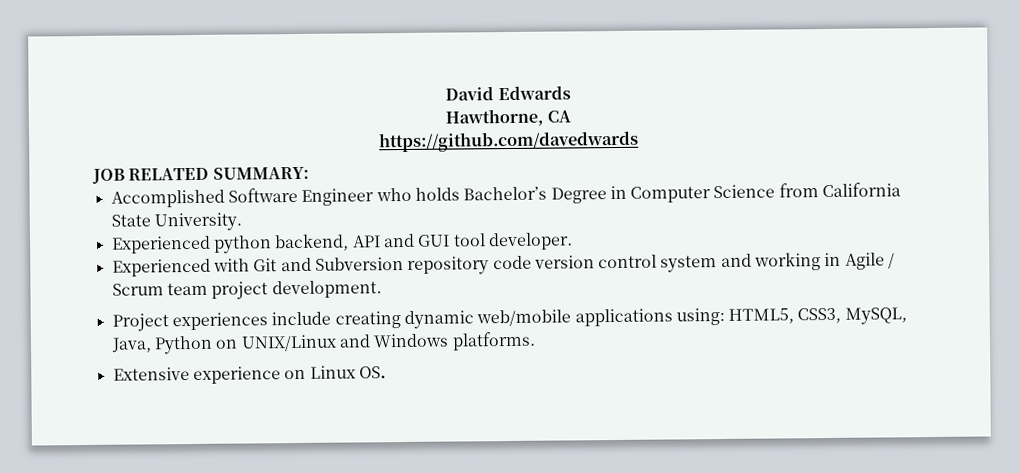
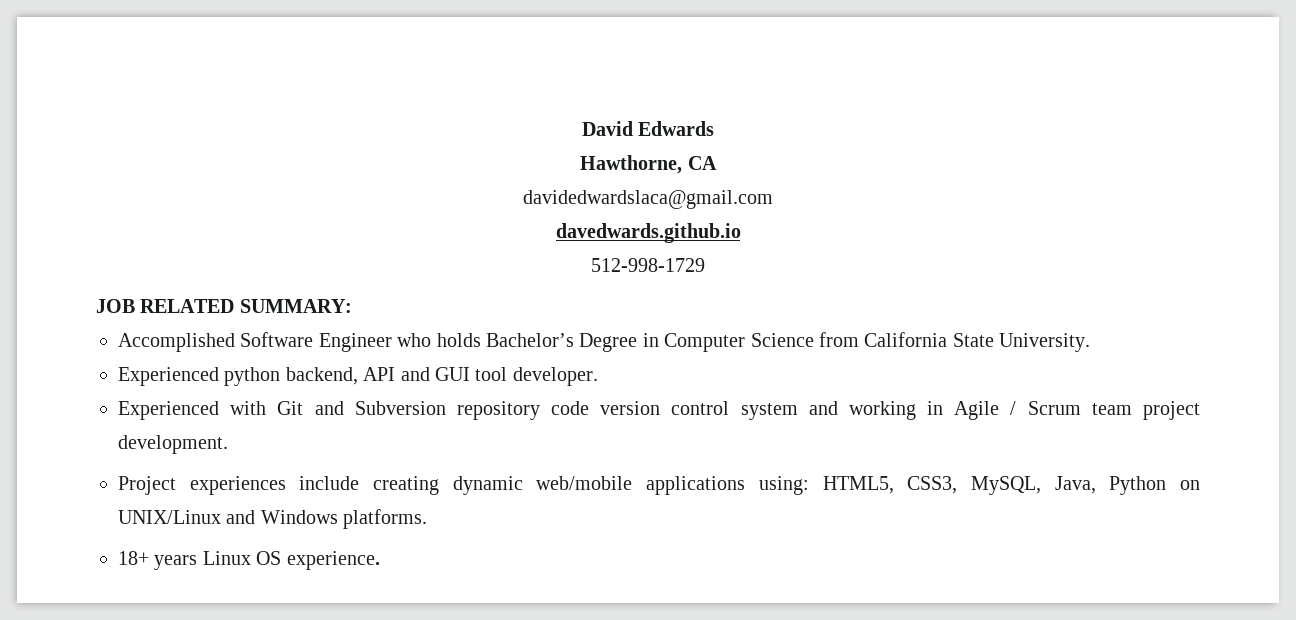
[379,130,639,153] https://github.com/davedwards -> [523,190,773,209] [555,223,741,243] [591,258,705,272] davidedwardslaca@gmail.com // davedwards.github.io // 512-998-1729
[112,365,386,384] Extensive experience on Linux OS. -> [118,551,380,570] 18+ years Linux OS experience.

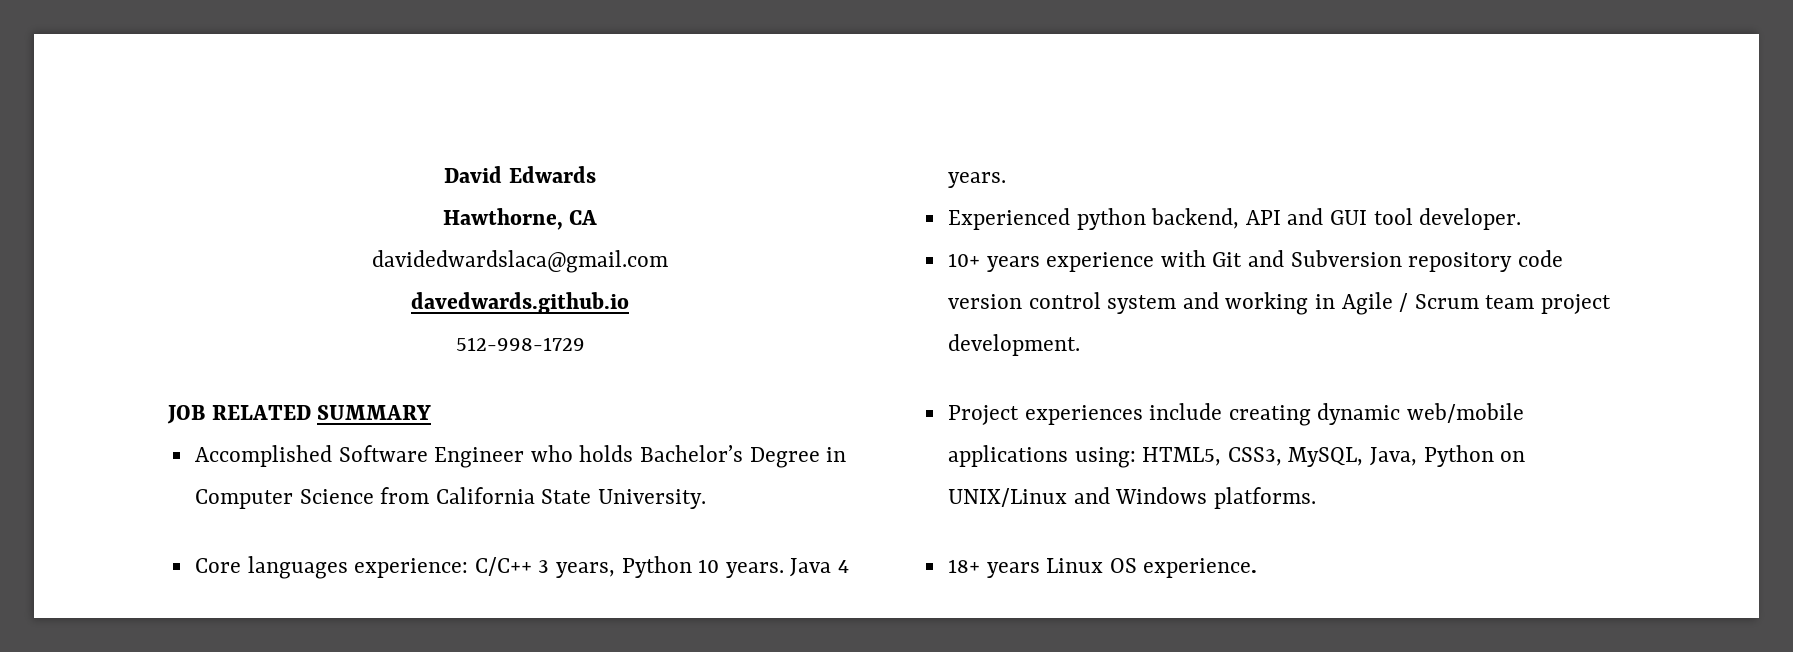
[239,299,352,313] SUMMARY: -> [317,405,432,420] SUMMARY
(1091, 342) none -> [194,556,850,579] [947,172,1006,188] // Core languages experience: C/C++ 3 years, Python 10 years. Java 4 years.
[118,401,219,420] Experienced -> [947,252,1155,272] 10+ years experience

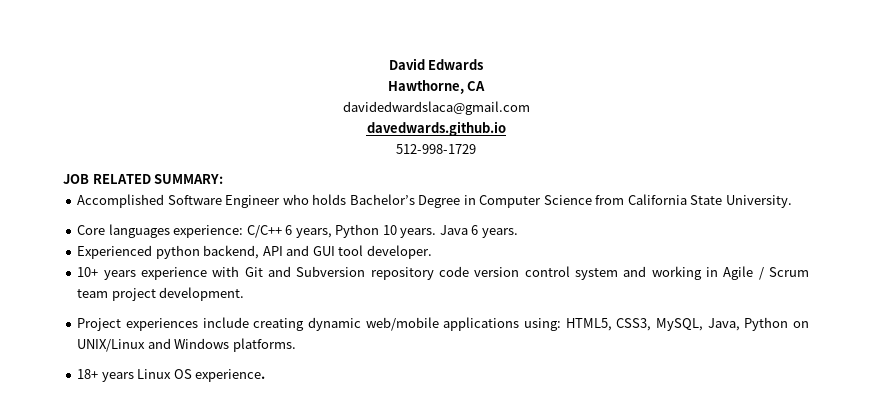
[317,405,432,420] SUMMARY -> [154,174,224,184] SUMMARY:
[538,560,550,573] 3 -> [285,225,293,235] 6
[838,560,850,573] 4 -> [471,225,479,235] 6

